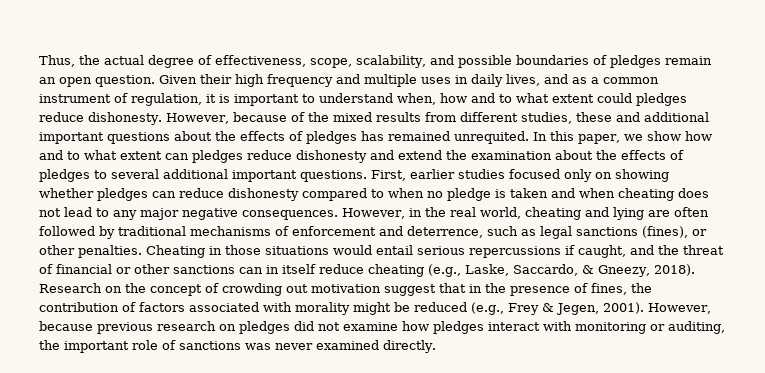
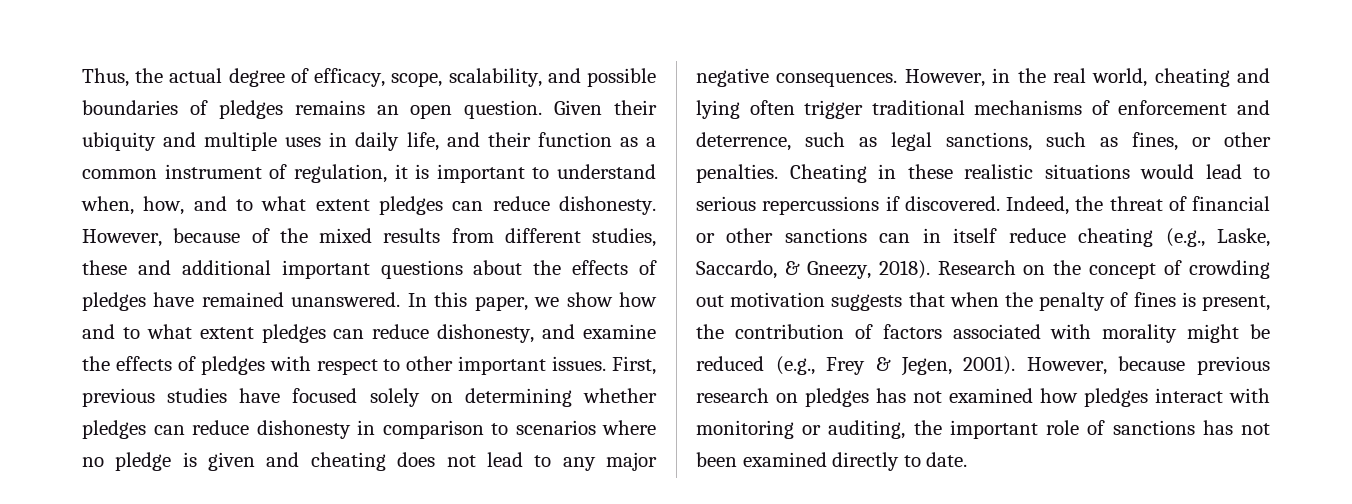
[215,55,306,67] effectiveness, -> [314,68,386,87] efficacy,
[664,56,712,65] remain -> [294,100,365,115] remains
[235,74,333,87] high frequency -> [82,132,156,151] ubiquity
[506,74,568,86] lives, and -> [406,132,612,151] life, and their function
[440,93,687,106] how and to what extent could pledges -> [143,196,484,215] how, and to what extent pledges can
[361,131,529,144] has remained unrequited. -> [153,292,401,307] have remained unanswered.
[165,150,684,163] [39,169,669,182] can pledges reduce dishonesty and extend the examination about the effects of pledges to several additional important questions. First, earlier studies focused only on showing -> [261,324,657,343] [82,356,656,375] [82,388,572,407] pledges can reduce dishonesty, and examine the effects of pledges with respect to other important issues. First, previous studies have focused solely on determining
[302,188,615,201] compared to when no pledge is taken and when -> [357,420,656,439] [82,452,300,471] in comparison to scenarios where no pledge is given and
[647,207,709,217] [39,226,115,239] are often followed by -> [749,100,864,119] often trigger
[576,226,688,238] sanctions (fines), -> [946,132,1178,151] sanctions, such as fines,
[225,245,413,255] those situations would entail -> [907,164,1270,179] these realistic situations would lead to
[578,245,654,258] caught, and -> [904,196,1069,215] discovered. Indeed,
[384,283,627,296] suggest that in the presence of fines, -> [831,292,1270,311] suggests that when the penalty of fines is present,
[294,321,398,331] did not examine -> [876,388,1033,403] has not examined
[245,340,436,353] was never examined directly. -> [1202,420,1270,435] [696,452,968,471] has not been examined directly to date.

